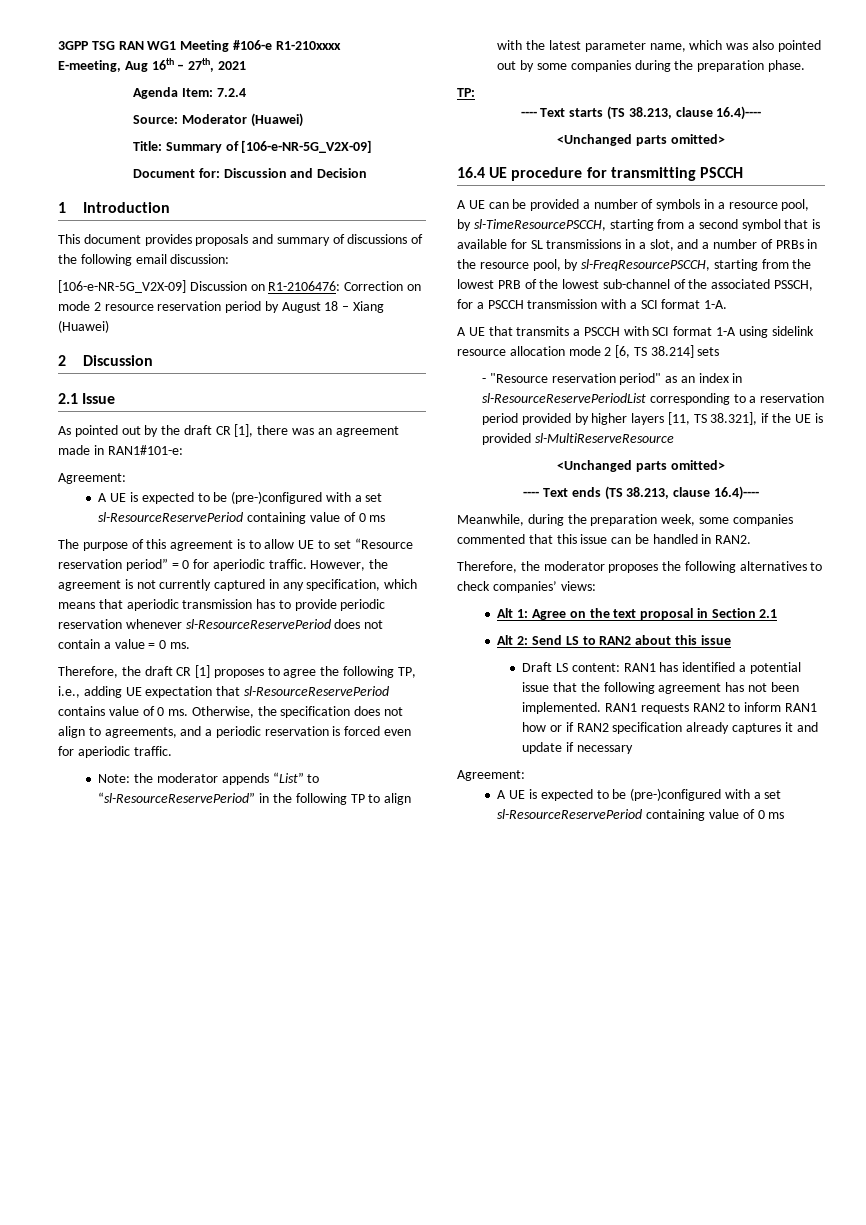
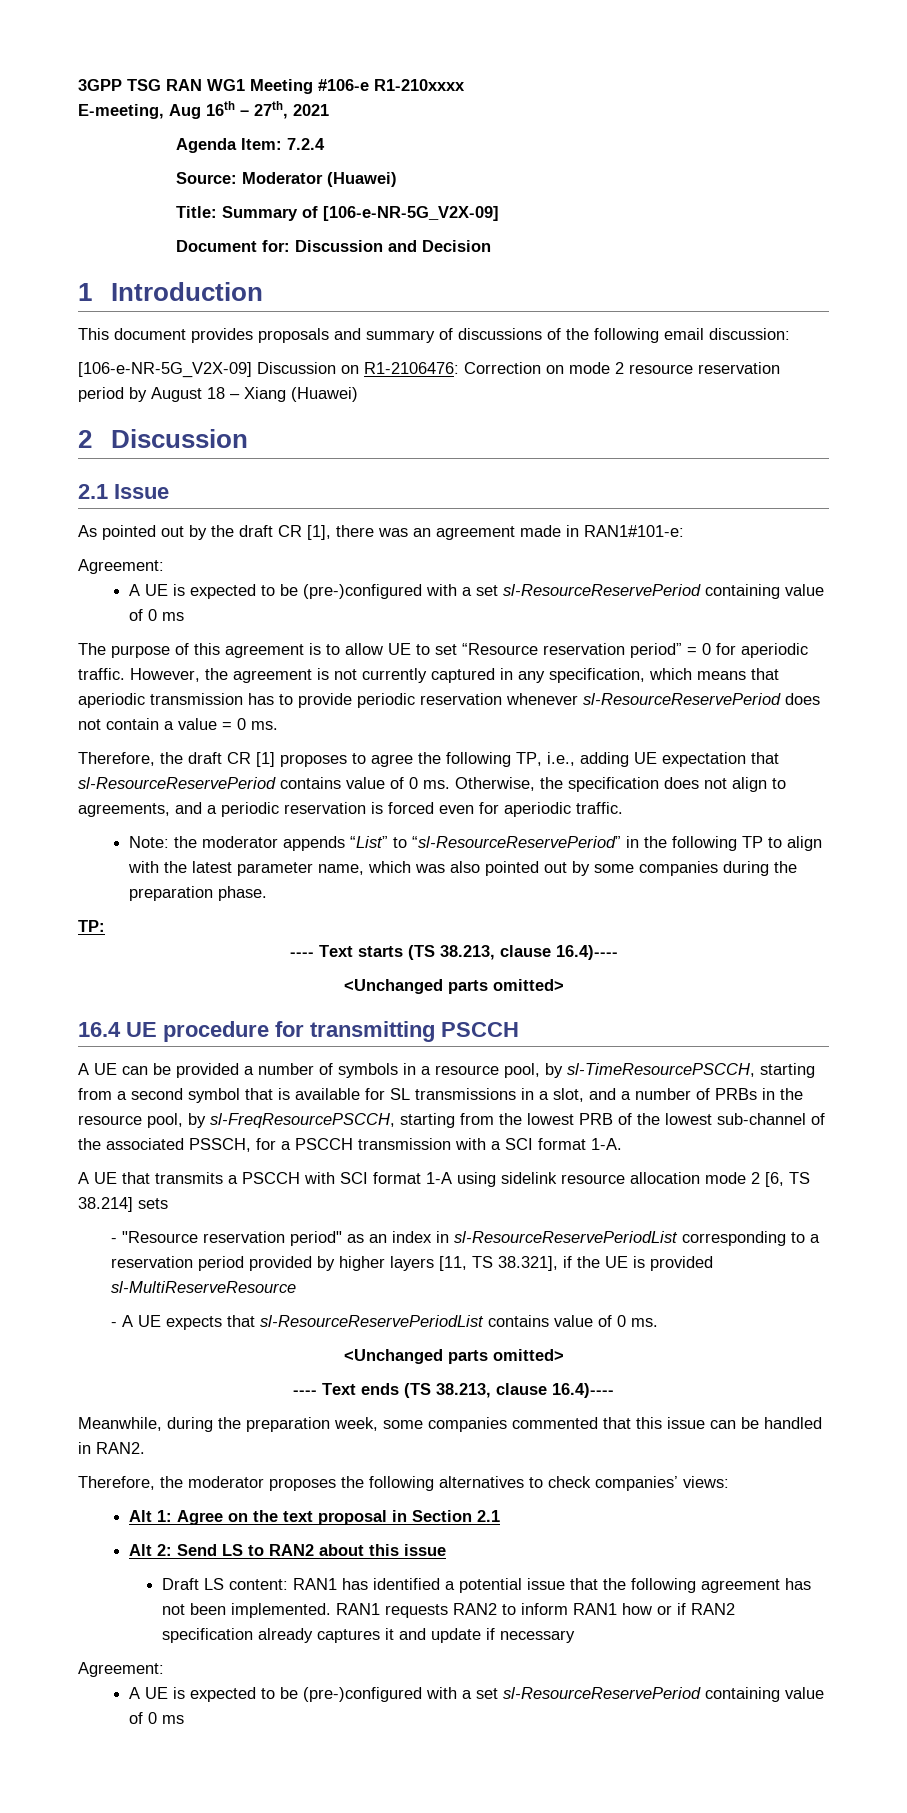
(674, 438) none -> [110,1315,658,1330] // - A UE expects that sl-ResourceReservePeriodList contains value of 0 ms.

